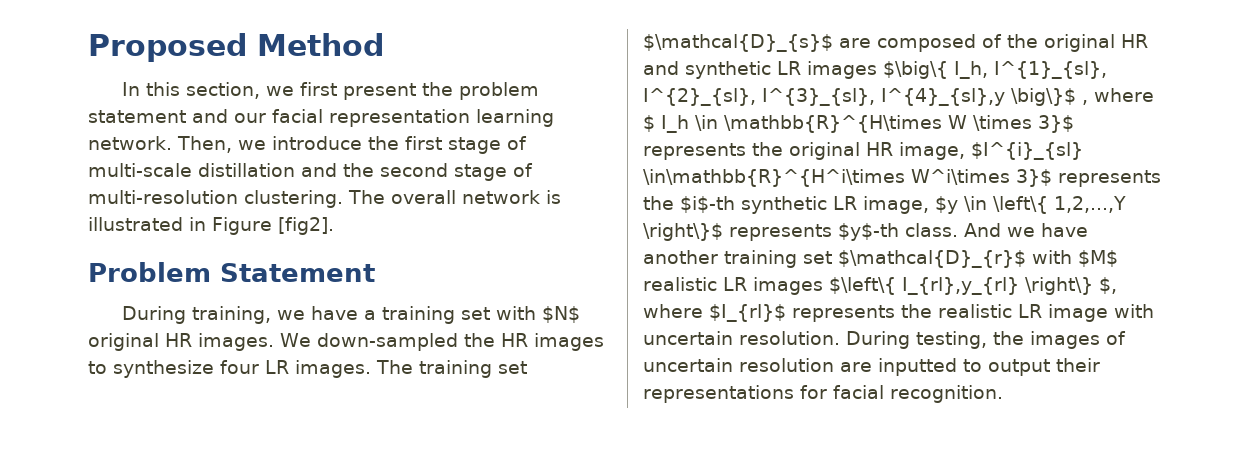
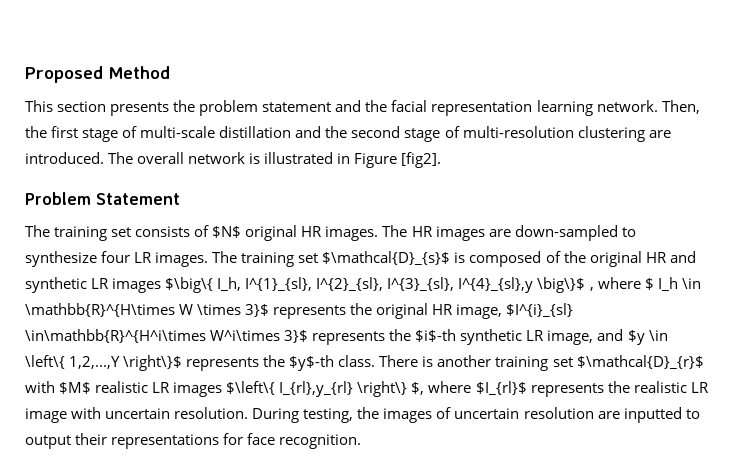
[121,82,416,100] In this section, we first present -> [25,100,170,116] This section presents
[234,113,266,123] our -> [365,100,388,112] the
[238,136,362,150] we introduce -> (700, 107) none
[244,190,343,208] clustering. -> [577,126,671,142] [25,152,104,164] clustering are introduced.
[121,306,580,324] [88,333,604,351] During training, we have a training set with $N$ original HR images. We down-sampled the HR images -> [25,225,618,241] The training set consists of $N$ original HR images. The HR images are down-sampled
[839,38,871,48] are -> [454,252,466,263] is
(929, 205) none -> [597,329,624,341] and
(832, 232) none -> [263,355,286,367] the
[964,223,1088,237] And we have -> [379,355,434,367] There is
[833,385,884,399] facial -> [247,433,276,445] face

